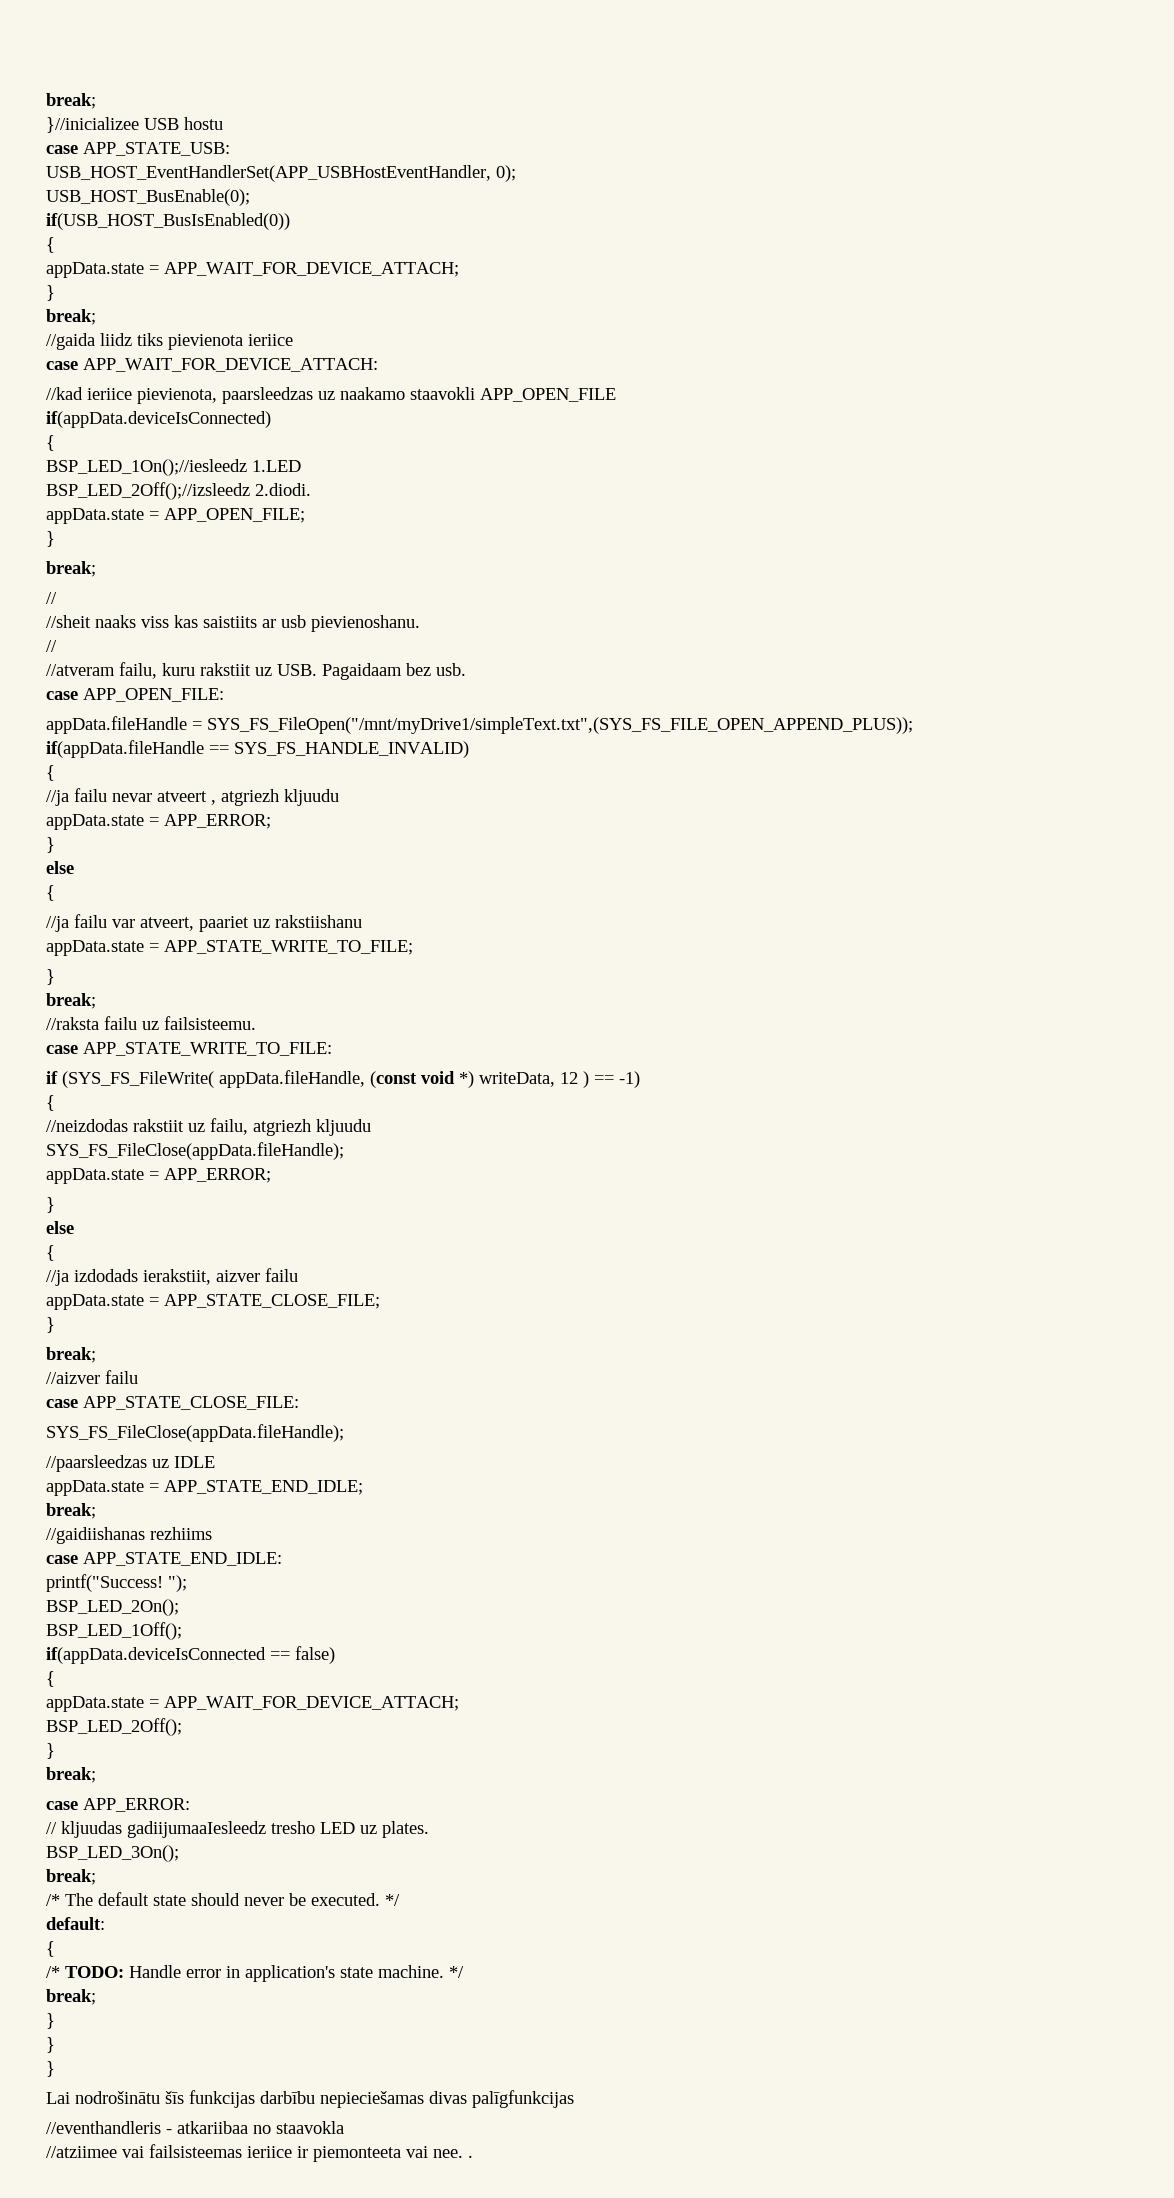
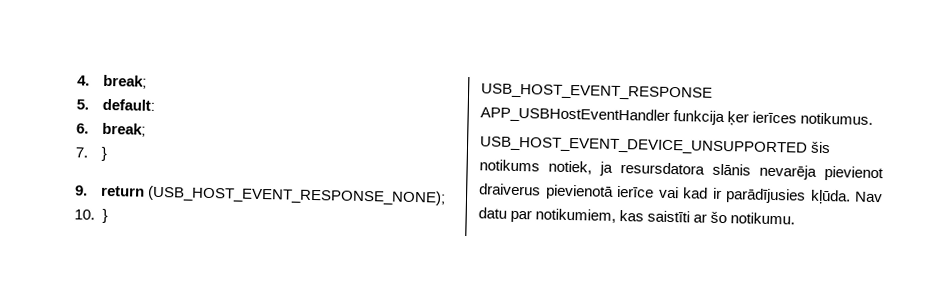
[46,93,96,109] [46,117,223,133] [46,142,230,156] [46,165,516,182] [46,189,250,206] [46,213,290,230] [46,237,55,253] [46,262,459,278] [46,285,55,301] [46,309,96,325] [46,333,293,350] [46,358,378,372] [46,387,616,404] [46,411,271,428] [46,435,55,451] [46,459,301,476] [46,482,311,500] [46,508,305,524] [46,531,55,547] [46,561,96,577] [46,592,57,604] [46,615,420,632] [46,640,57,652] [46,662,466,680] [46,688,224,702] [46,716,913,734] [46,740,469,758] [46,765,55,781] [46,788,339,806] [46,814,271,830] [46,837,55,853] [46,861,74,874] [46,885,55,901] [46,914,362,932] [46,940,413,956] [46,969,55,985] [46,993,96,1009] [46,1016,256,1030] [46,1042,332,1056] [46,1070,640,1088] [46,1095,55,1111] [46,1118,371,1136] [46,1142,344,1160] [46,1168,271,1184] [46,1197,55,1213] [46,1221,74,1234] [46,1245,55,1261] [46,1268,298,1286] [46,1294,380,1310] [46,1317,55,1333] [46,1347,96,1363] [46,1370,138,1384] [46,1396,299,1410] [46,1424,344,1442] [46,1455,215,1472] [46,1480,363,1496] [46,1503,96,1519] [46,1527,212,1544] [46,1552,282,1566] [46,1574,187,1592] [46,1599,179,1616] [46,1622,182,1640] [46,1646,335,1664] [46,1671,55,1687] [46,1696,459,1712] [46,1718,182,1736] [46,1743,55,1759] [46,1767,96,1783] [46,1798,190,1812] [46,1821,429,1838] [46,1845,179,1862] [46,1869,96,1885] [46,1892,400,1906] [46,1917,105,1930] [46,1941,55,1957] [46,1965,464,1982] [46,1989,96,2005] [46,2013,55,2029] [46,2037,55,2053] [46,2061,55,2077] [46,2090,574,2108] [46,2121,344,2134] [46,2144,473,2162] break; // }//inicializee USB hostu // case APP_STATE_USB: // USB_HOST_EventHandlerSet(APP_USBHostEventHandler, 0); // USB_HOST_BusEnable(0); // if(USB_HOST_BusIsEnabled(0)) // { // appData.state = APP_WAIT_FOR_DEVICE_ATTACH; // } // break; // //gaida liidz tiks pievienota ieriice // case APP_WAIT_FOR_DEVICE_ATTACH: // //kad ieriice pievienota, paarsleedzas uz naakamo staavokli APP_OPEN_FILE // if(appData.deviceIsConnected) // { // BSP_LED_1On();//iesleedz 1.LED // BSP_LED_2Off();//izsleedz 2.diodi. // appData.state = APP_OPEN_FILE; // } // break; // // // //sheit naaks viss kas saistiits ar usb pievienoshanu. // // // //atveram failu, kuru rakstiit uz USB. Pagaidaam bez usb. // case APP_OPEN_FILE: // appData.fileHandle = SYS_FS_FileOpen("/mnt/myDrive1/simpleText.txt",(SYS_FS_FILE_OPEN_APPEND_PLUS)); // if(appData.fileHandle == SYS_FS_HANDLE_INVALID) // { // //ja failu nevar atveert , atgriezh kljuudu // appData.state = APP_ERROR; // } // else // { // //ja failu var atveert, paariet uz rakstiishanu // appData.state = APP_STATE_WRITE_TO_FILE; // } // break; // //raksta failu uz failsisteemu. // case APP_STATE_WRITE_TO_FILE: // if (SYS_FS_FileWrite( appData.fileHandle, (const void *) writeData, 12 ) == -1) // { // //neizdodas rakstiit uz failu, atgriezh kljuudu // SYS_FS_FileClose(appData.fileHandle); // appData.state = APP_ERROR; // } // else // { // //ja izdodads ierakstiit, aizver failu // appData.state = APP_STATE_CLOSE_FILE; // } // break; // //aizver failu // case APP_STATE_CLOSE_FILE: // SYS_FS_FileClose(appData.fileHandle); // //paarsleedzas uz IDLE // appData.state = APP_STATE_END_IDLE; // break; // //gaidiishanas rezhiims // case APP_STATE_END_IDLE: // printf("Success! "); // BSP_LED_2On(); // BSP_LED_1Off(); // if(appData.deviceIsConnected == false) // { // appData.state = APP_WAIT_FOR_DEVICE_ATTACH; // BSP_LED_2Off(); // } // break; // case APP_ERROR: // // kljuudas gadiijumaaIesleedz tresho LED uz plates. // BSP_LED_3On(); // break; // /* The default state should never be executed. */ // default: // { // /* TODO: Handle error in application's state machine. */ // break; // } // } // } // Lai nodrošinātu šīs funkcijas darbību nepieciešamas divas palīgfunkcijas // //eventhandleris - atkariibaa no staavokla // //atziimee vai failsisteemas ieriice ir piemonteeta vai nee. . -> [77,74,148,89] [76,98,156,111] [76,122,147,137] [75,146,108,161] [74,185,447,206] [74,208,108,223] [481,83,713,101] [480,106,874,126] [479,136,832,156] [479,159,884,182] [479,183,883,205] [478,207,796,225] 4. break; // 5. default: // 6. break; // 7. } // 9. return (USB_HOST_EVENT_RESPONSE_NONE); // 10. } // USB_HOST_EVENT_RESPONSE APP_USBHostEventHandler funkcija ķer ierīces notikumus. // USB_HOST_EVENT_DEVICE_UNSUPPORTED šis notikums notiek, ja resursdatora slānis nevarēja pievienot draiverus pievienotā ierīce vai kad ir parādījusies kļūda. Nav datu par notikumiem, kas saistīti ar šo notikumu.

